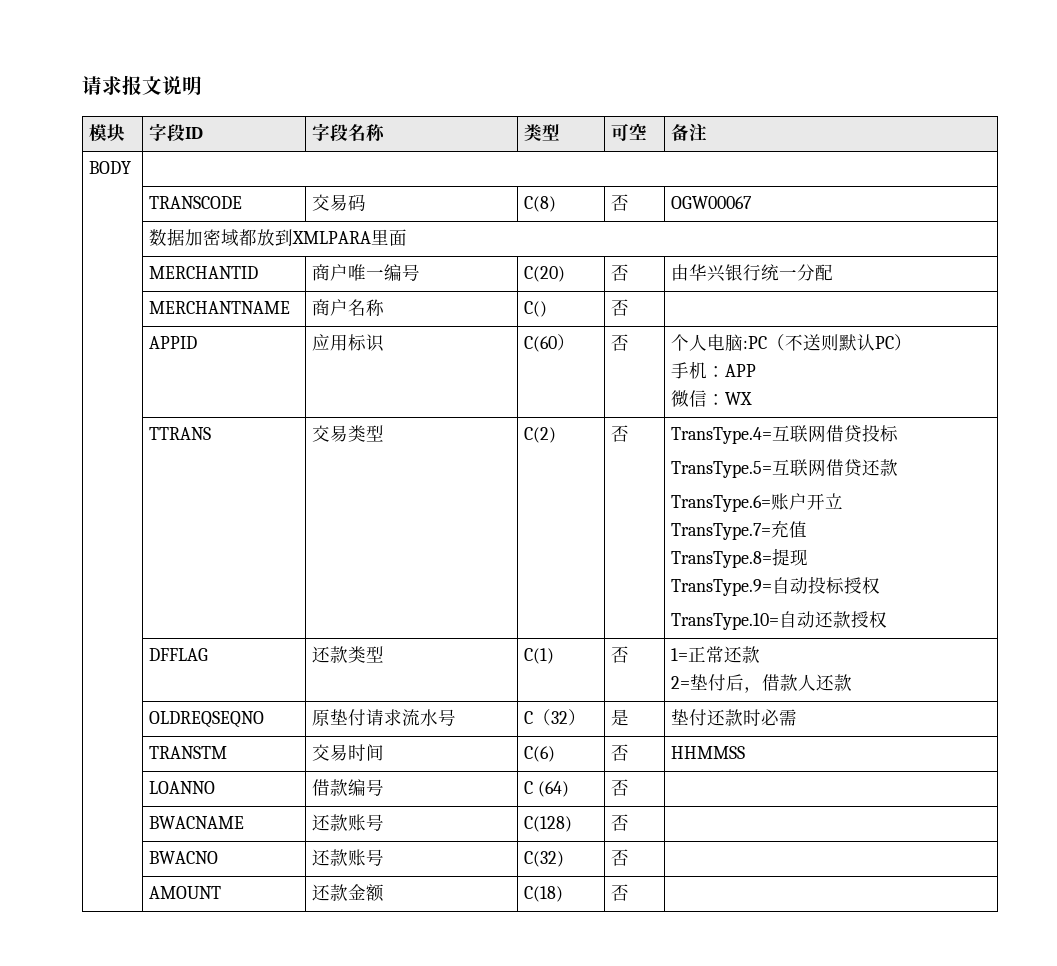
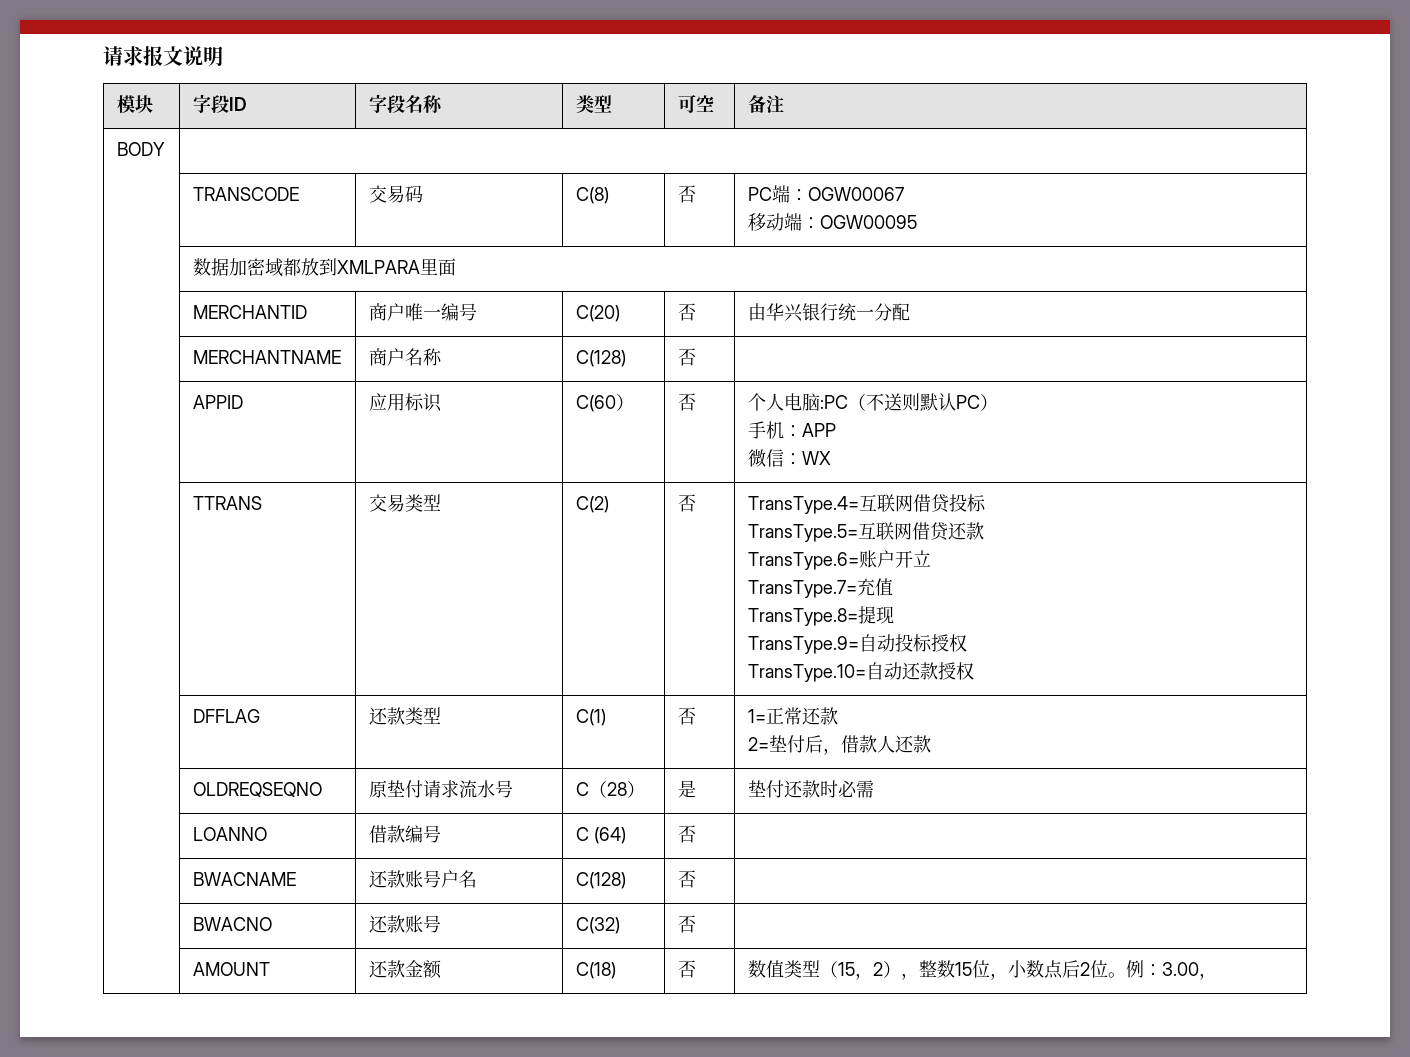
(630, 202) none -> [747,185,808,203] PC端：
(753, 202) none -> [747,213,917,231] // 移动端：OGW00095
[524,301,548,317] C() -> [575,350,626,367] C(128)
[551,711,569,724] 32 -> [606,782,627,796] 28
[149,746,228,759] [312,744,385,761] [524,746,556,762] [611,744,630,761] [671,746,746,759] // | TRANSTM | 交易时间 | C(6) | 否 | HHMMSS -> (874, 789) none
(385, 822) none -> [440,870,477,888] 户名
(630, 892) none -> [747,960,1217,980] 数值类型（15，2），整数15位，小数点后2位。例：3.00，

